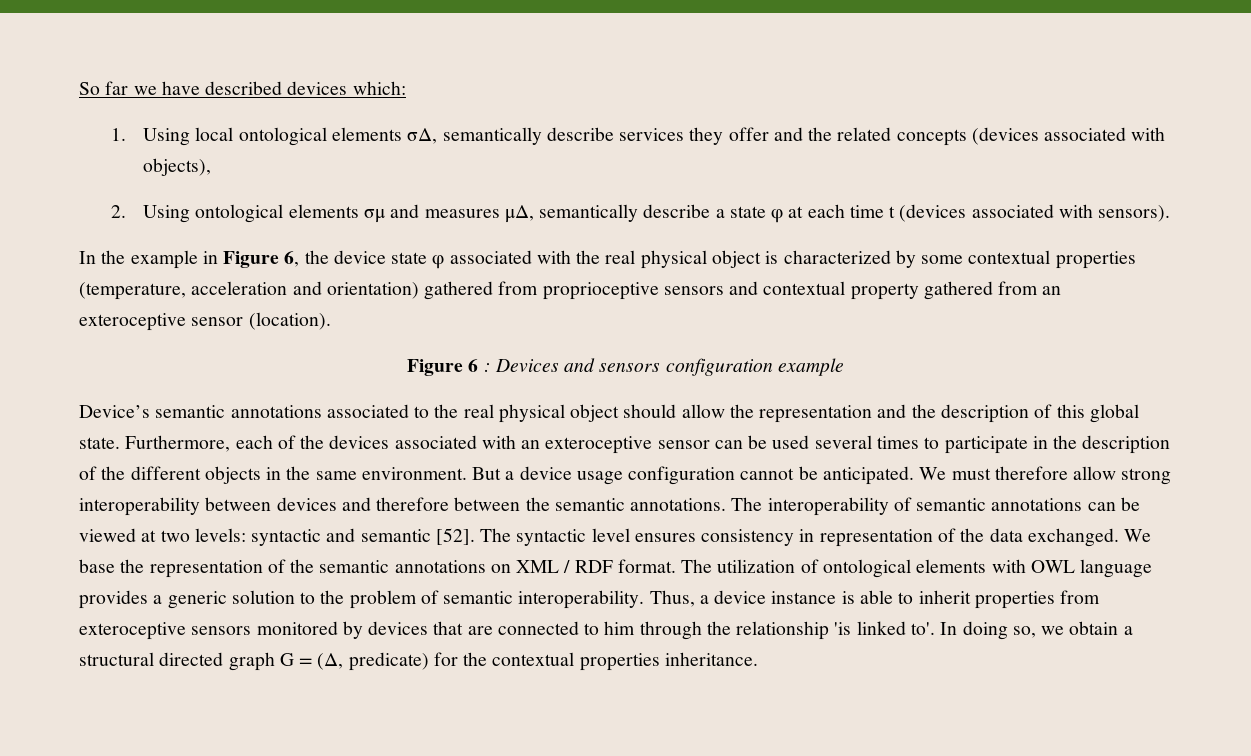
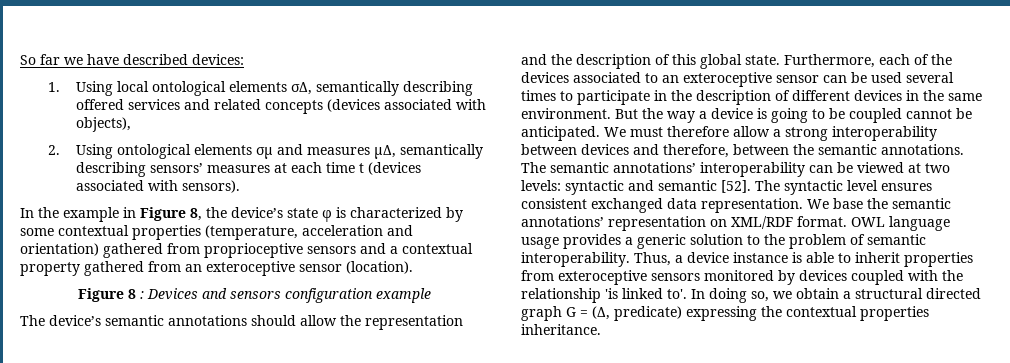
[287,81,406,95] devices which: -> [192,54,244,65] devices:
[546,127,833,145] describe services they offer and the -> [402,81,473,96] [75,99,210,110] describing offered services and
[643,204,784,223] describe a state φ -> [75,162,270,177] describing sensors’ measures
[284,250,761,269] 6, the device state φ associated with the real physical object -> [190,207,332,222] 8, the device’s state φ
(759, 288) none -> [390,246,398,254] a
[468,359,479,372] 6 -> [128,289,136,299] 8
[79,404,620,423] Device’s semantic annotations associated to the real physical object -> [20,315,247,326] The device’s semantic annotations
[481,435,516,449] with -> [645,73,658,83] to
[101,466,261,484] the different objects -> [792,90,902,101] different devices
[505,466,736,485] a device usage configuration -> [642,108,902,123] the way a device is going to be coupled
(1117, 473) none -> [773,129,781,137] a
[376,497,450,511] therefore -> [663,144,729,158] therefore,
[767,497,1083,516] interoperability of semantic annotations -> [550,162,805,177] semantic annotations’ interoperability
[701,528,1152,547] [79,559,1026,578] consistency in representation of the data exchanged. We base the representation of the semantic annotations on XML / RDF format. The utilization of ontological elements with -> [521,198,951,213] [521,216,847,231] consistent exchanged data representation. We base the semantic annotations’ representation on XML/RDF format.
(1153, 568) none -> [521,237,559,249] usage
[433,621,702,640] that are connected to him through -> [851,270,938,285] coupled with
[433,652,458,666] for -> [686,306,757,321] expressing

